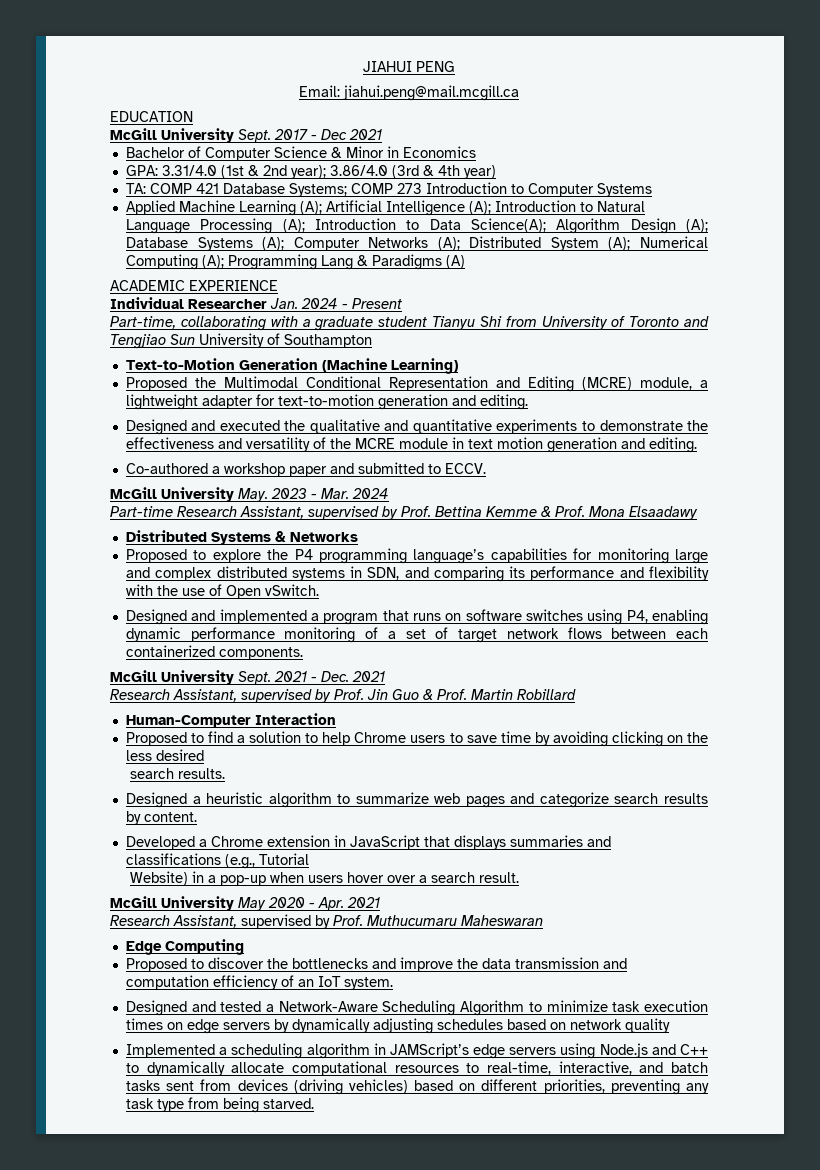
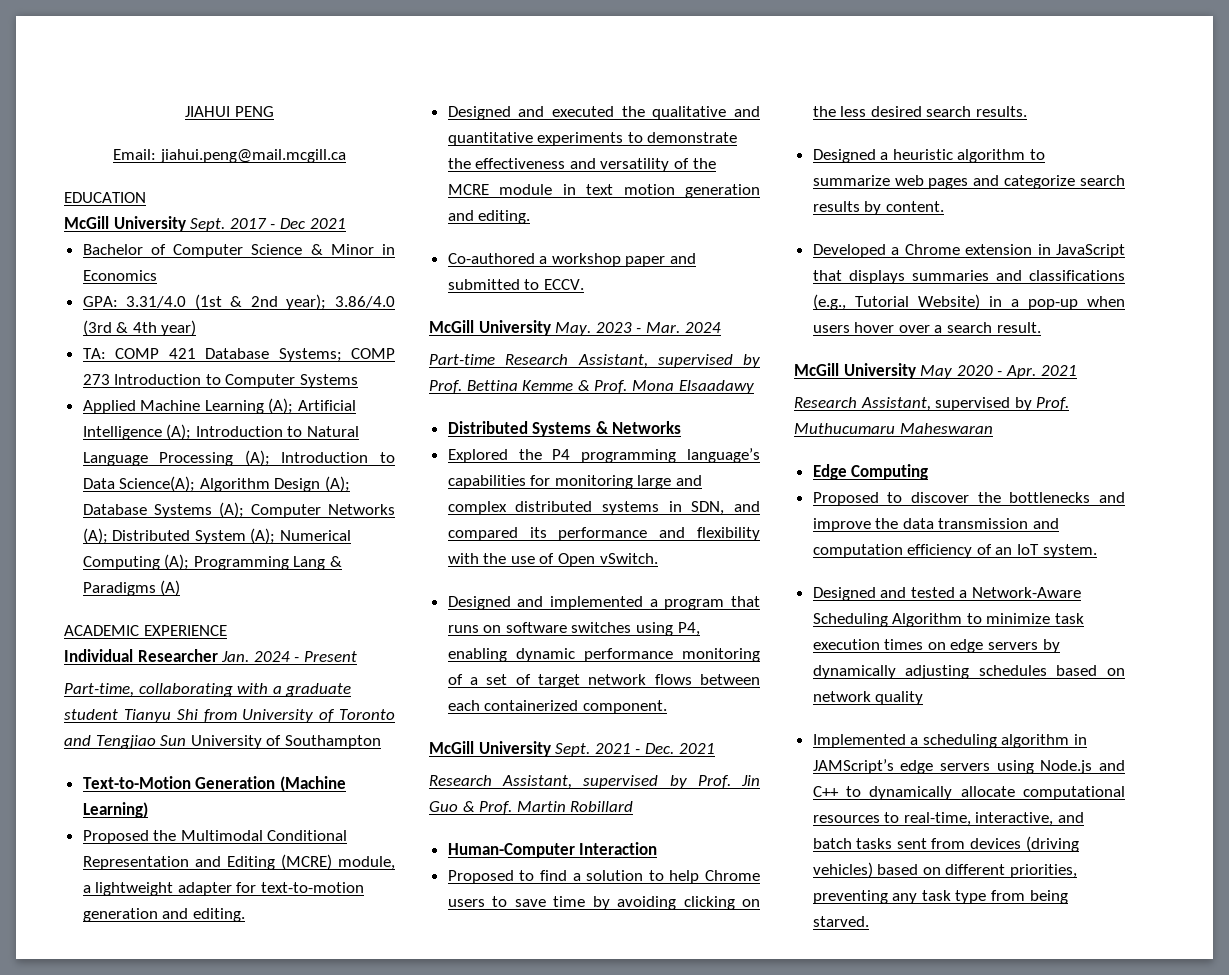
[125,549,261,563] Proposed to explore -> [447,449,508,463] Explored
[433,566,504,582] comparing -> [447,527,518,541] compared
[218,647,303,660] components. -> [582,700,667,714] component.
(204, 755) // -> (922, 111) none
(309, 859) // -> (909, 301) none

